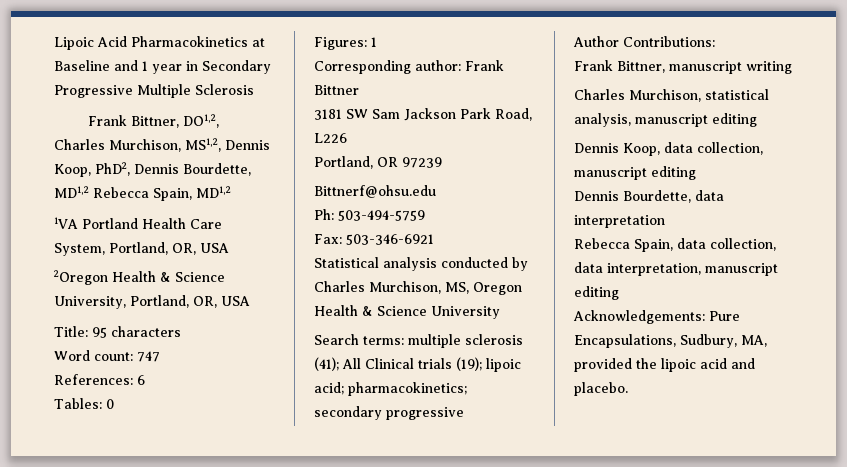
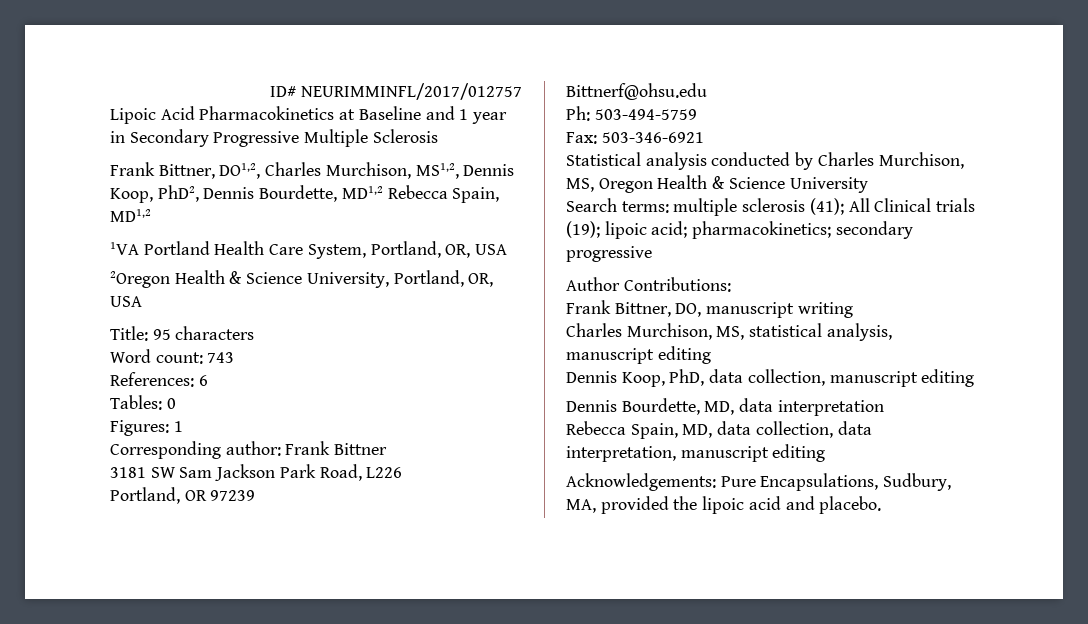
(54, 43) none -> [270,83,522,100] ID# NEURIMMINFL/2017/012757 //
[137,351,160,362] 747 -> [207,352,235,363] 743
(665, 67) none -> [675,303,702,317] DO,
(701, 95) none -> [716,326,745,340] MS,
(660, 149) none -> [669,369,705,386] PhD,
(691, 196) none -> [704,401,735,415] MD,
(673, 245) none -> [682,424,713,438] MD,

